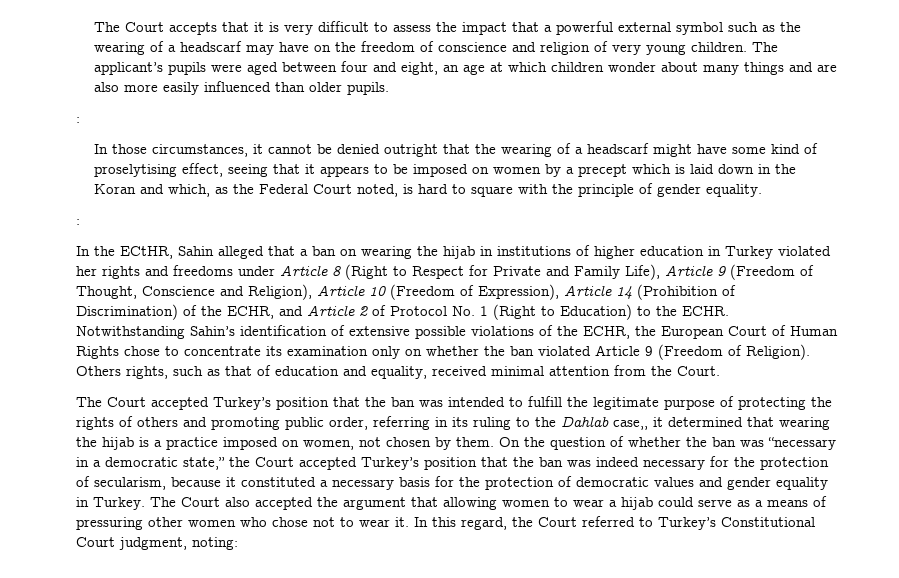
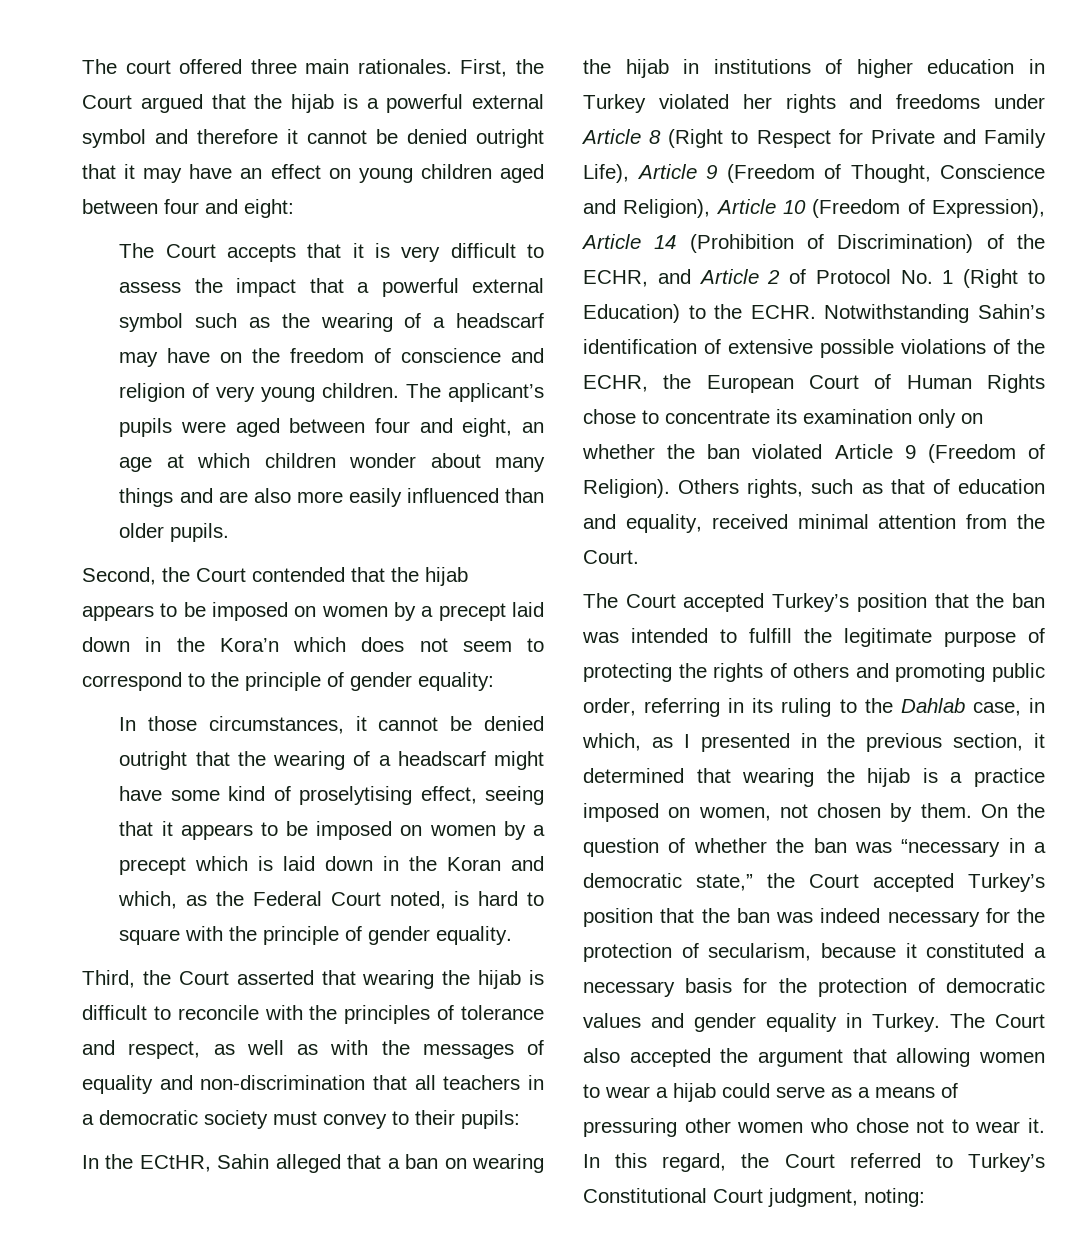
[94,22,121,32] The -> [82,59,544,77] [82,94,544,113] [82,129,544,148] [82,164,544,183] [82,199,294,218] [119,243,155,258] The court offered three main rationales. First, the Court argued that the hijab is a powerful external symbol and therefore it cannot be denied outright that it may have an effect on young children aged between four and eight: // The
[76,117,80,123] : -> [82,567,468,586] [82,602,544,621] [82,637,544,652] [82,672,494,691] Second, the Court contended that the hijab appears to be imposed on women by a precept laid down in the Kora’n which does not seem to correspond to the principle of gender equality:
[76,219,80,225] : -> [82,970,544,989] [82,1005,544,1024] [82,1040,544,1059] [82,1075,545,1094] [82,1110,520,1129] Third, the Court asserted that wearing the hijab is difficult to reconcile with the principles of tolerance and respect, as well as with the messages of equality and non-discrimination that all teachers in a democratic society must convey to their pupils:
[613,420,648,430] case,, -> [972,698,1045,716] [582,733,1024,752] case, in which, as I presented in the previous section,

